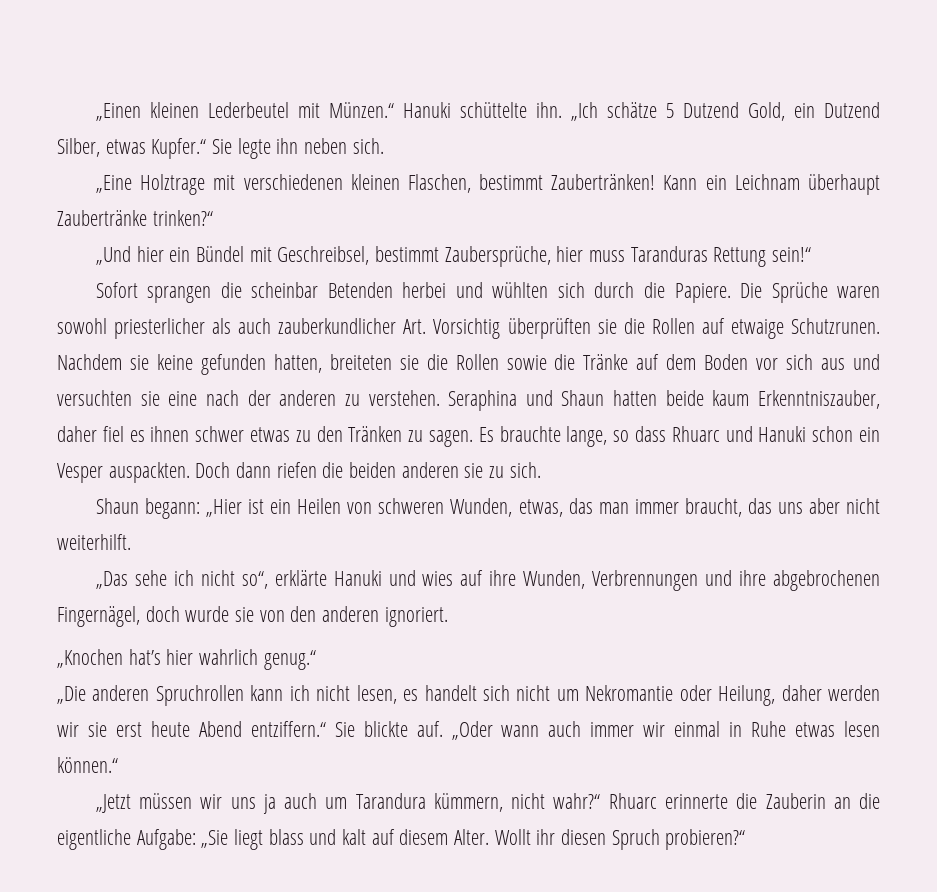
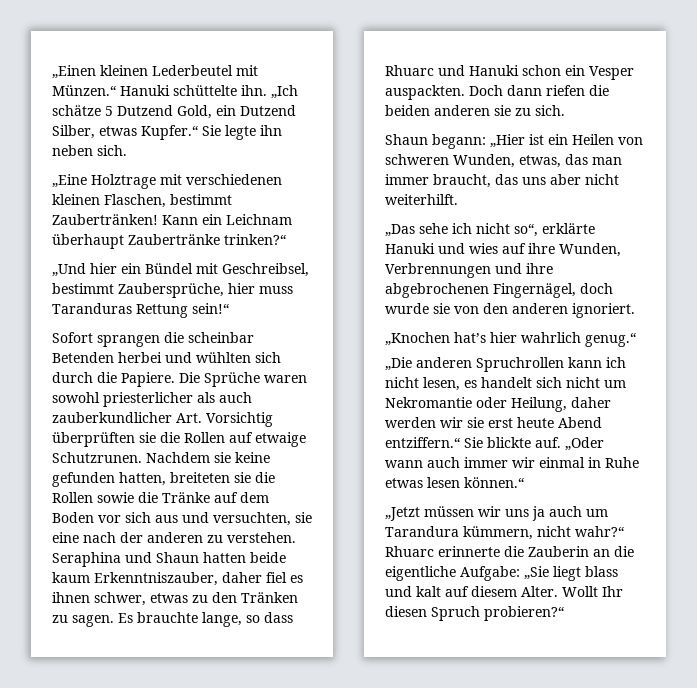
[57,390,132,406] versuchten -> [213,512,291,526] versuchten,
[195,426,245,442] schwer -> [94,592,146,606] schwer,
[536,829,556,845] ihr -> [602,586,623,597] Ihr

